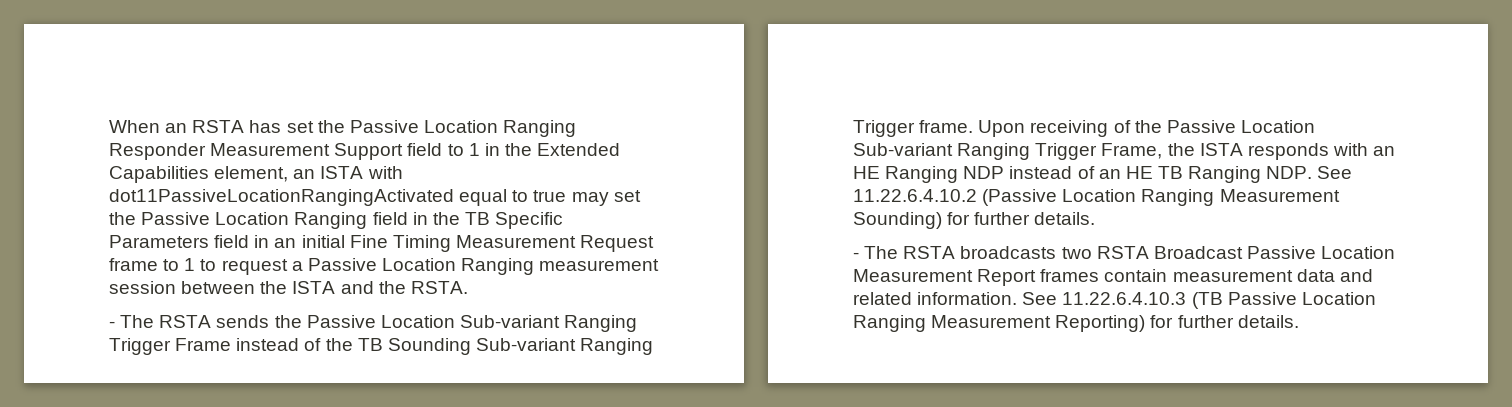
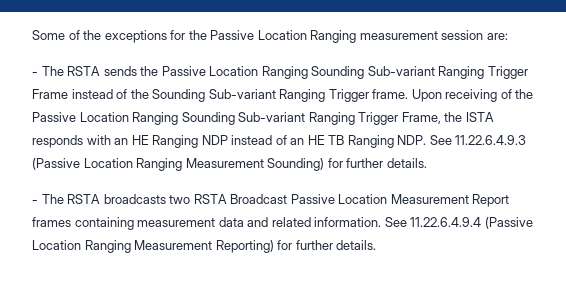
[109,120,577,137] [109,143,621,160] [109,166,403,183] [109,189,641,206] [109,212,564,229] [109,235,655,252] [109,258,303,275] When an RSTA has set the Passive Location Ranging Responder Measurement Support field to 1 in the Extended Capabilities element, an ISTA with dot11PassiveLocationRangingActivated equal to true may set the Passive Location Ranging field in the TB Specific Parameters field in an initial Fine Timing Measurement Request frame to 1 to request a -> [32,30,207,43] Some of the exceptions for the
[181,281,468,294] between the ISTA and the RSTA. -> [486,33,508,40] are:
(455, 321) none -> [261,66,365,79] Ranging Sounding
[357,338,383,351] TB -> (149, 94) none
(1315, 126) none -> [132,112,235,125] Ranging Sounding
[853,189,977,202] 11.22.6.4.10.2 -> [455,135,527,145] 11.22.6.4.9.3
[1104,269,1168,282] contain -> [74,217,134,230] containing
[1062,292,1297,309] 11.22.6.4.10.3 (TB Passive -> [410,217,533,229] 11.22.6.4.9.4 (Passive

